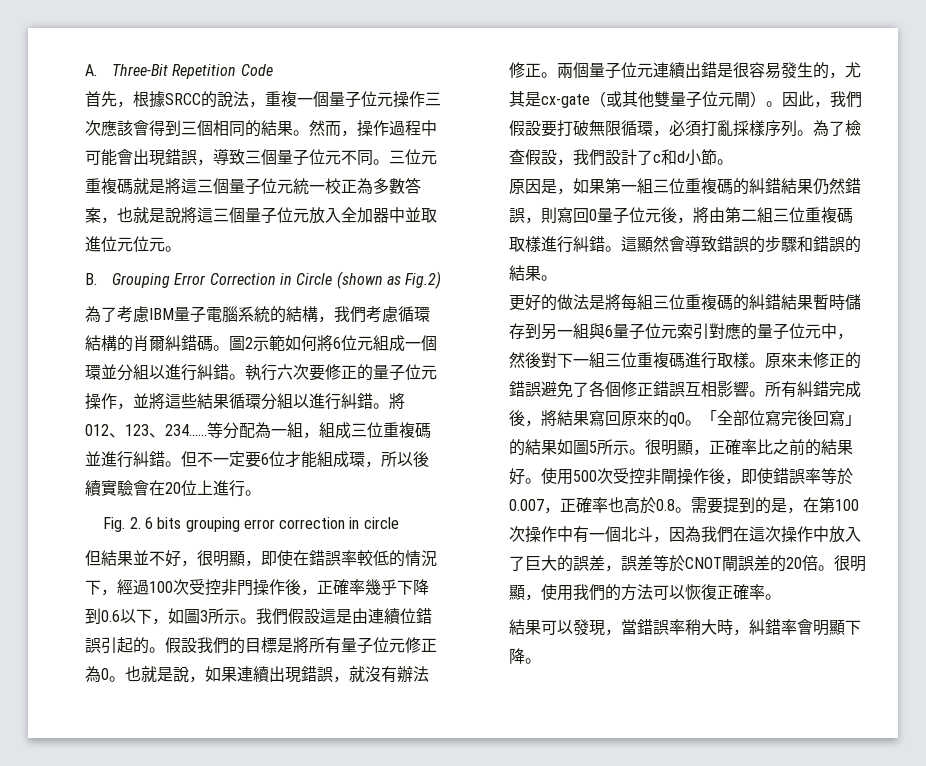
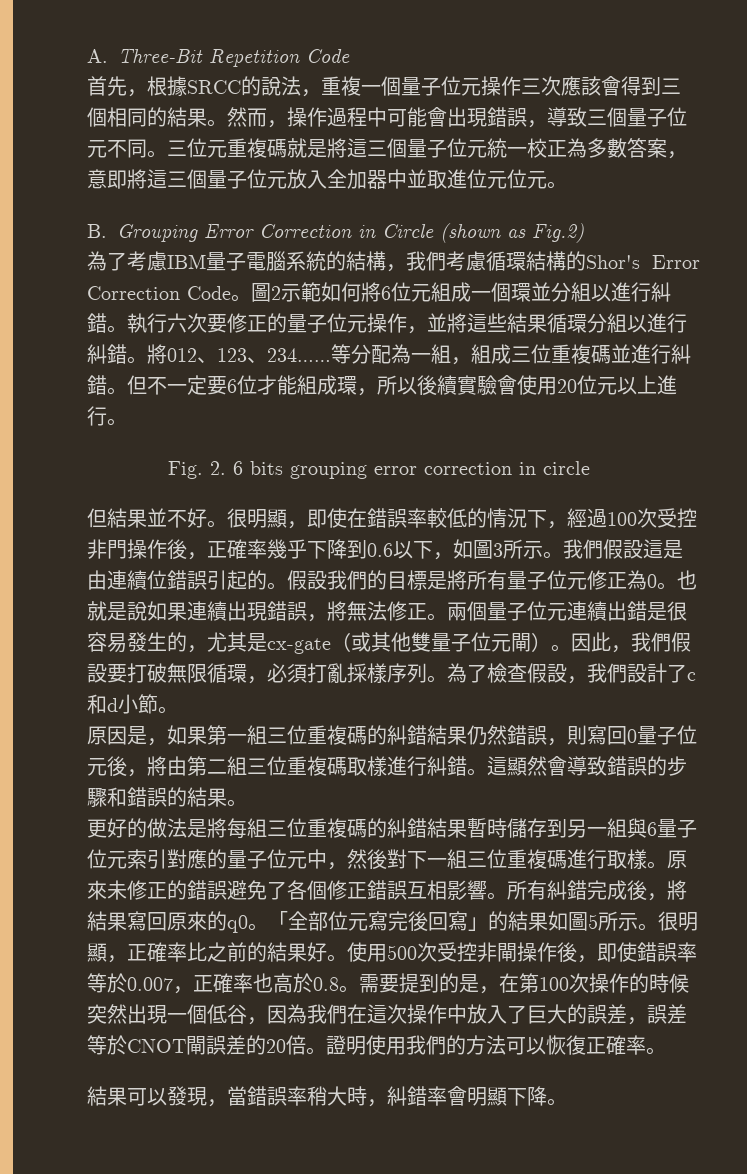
[117,207,182,223] 也就是說 -> [86,169,127,189] 意即
[133,335,214,352] 肖爾糾錯碼 -> [585,255,700,269] [86,286,231,300] Shor's Error Correction Code
[149,480,198,496] 在20位 -> [516,375,637,395] 使用20位元以
[181,560,198,567] ， -> [206,520,227,528] 。
[189,676,206,683] ， -> (147, 611) none
[349,666,414,683] 就沒有辦 -> [326,601,367,621] 將無
(766, 418) none -> [347,913,368,931] 元
[557,526,654,543] 中有一個北斗 -> [628,973,689,993] [86,1004,247,1024] 的時候突然出現一個低谷
[834,555,867,572] [509,585,542,601] 很明顯， -> [325,1035,366,1055] 證明

